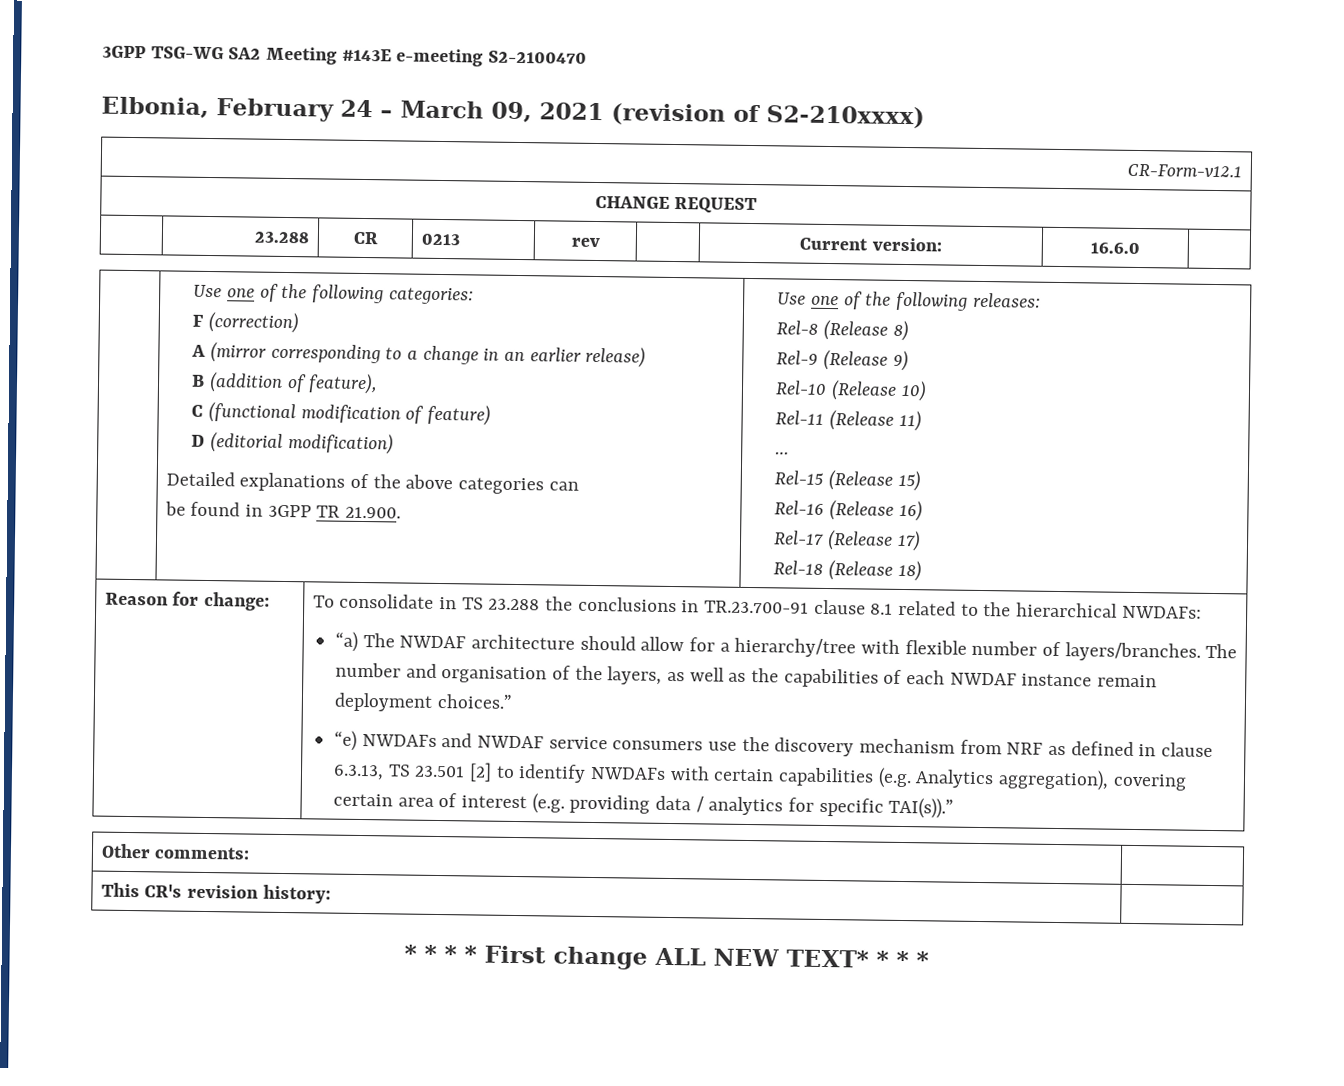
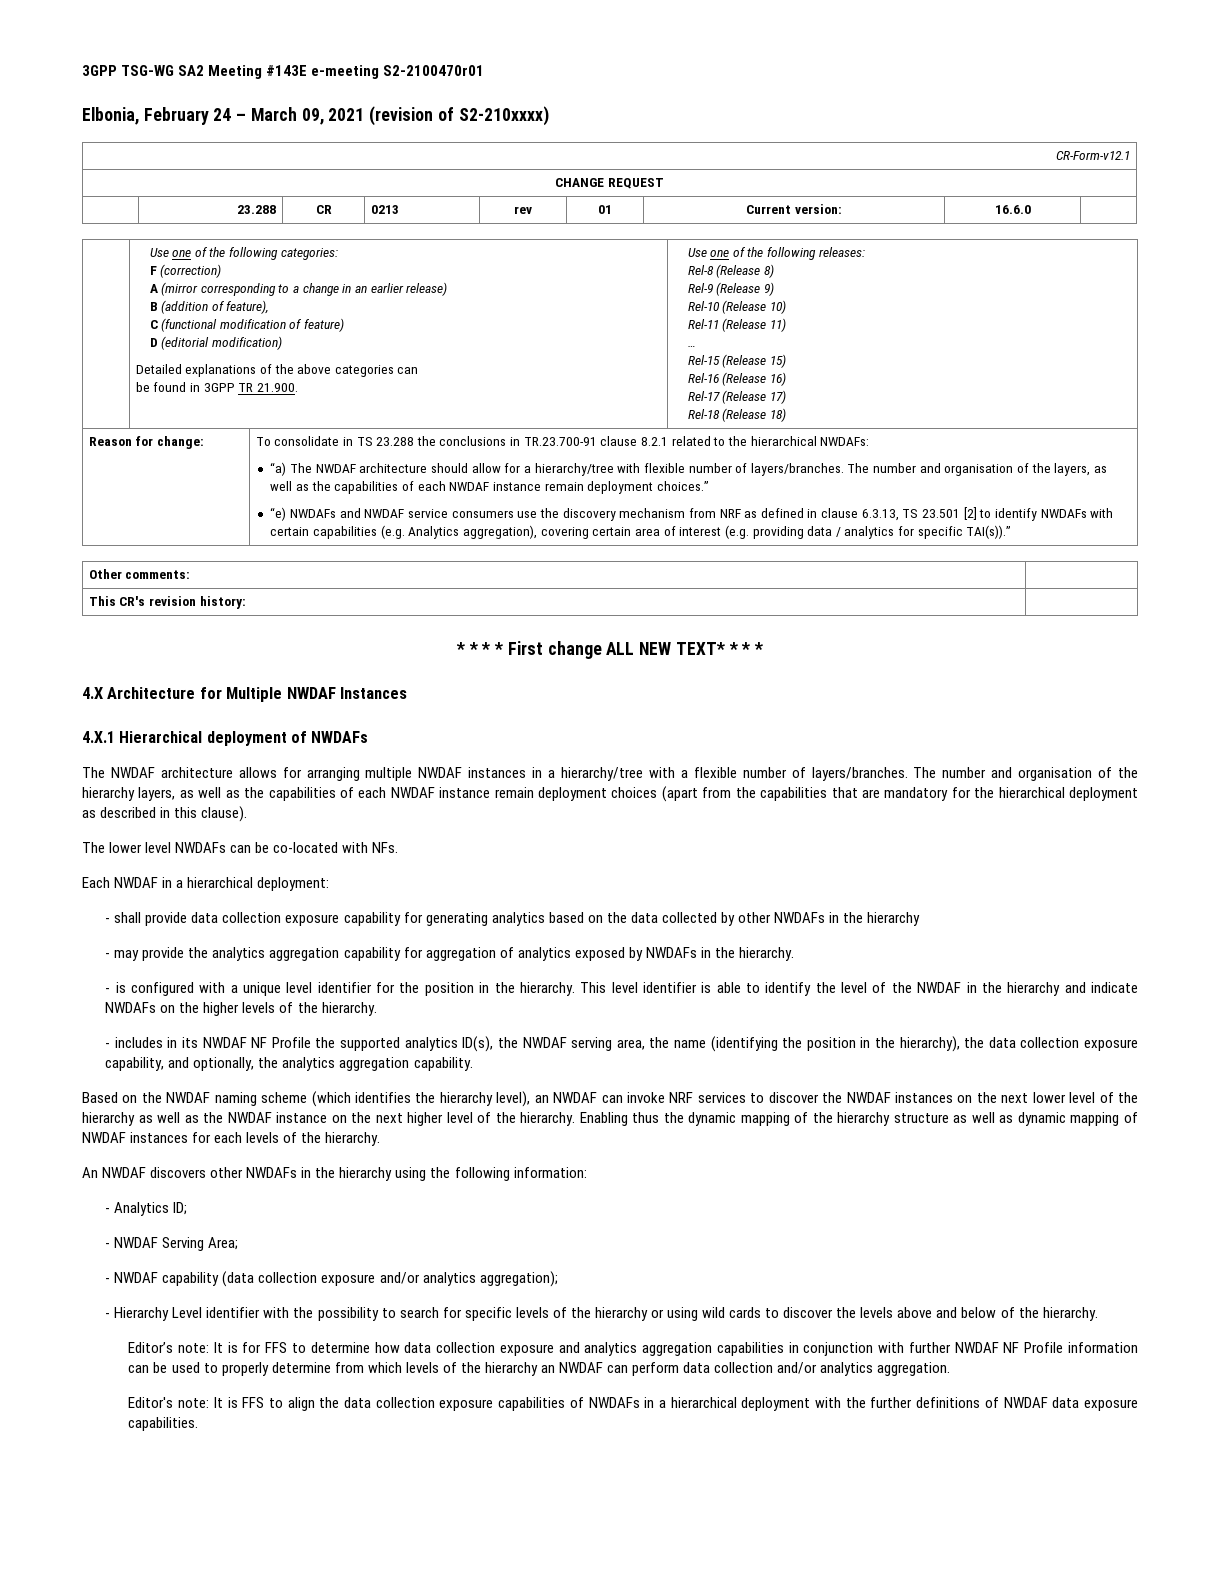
[488,50,588,64] S2-2100470 -> [383,65,485,76] S2-2100470r01
(600, 242) none -> [598,205,612,214] 01
[870,603,894,615] 8.1 -> [641,437,669,446] 8.2.1
(929, 960) none -> [82,687,408,702] [82,731,369,746] [82,767,1138,781] [82,786,1138,802] [82,806,248,822] [82,842,399,853] [82,877,330,891] [105,912,921,926] [105,947,795,961] [105,982,1139,996] [105,1002,377,1016] [105,1036,1139,1052] [105,1057,473,1071] [82,1091,1139,1107] [82,1112,1138,1126] [82,1132,381,1146] [82,1167,587,1181] [105,1202,188,1216] [105,1237,239,1251] [105,1271,558,1287] [105,1307,1098,1321] [128,1342,1138,1356] [128,1362,951,1376] [128,1397,1139,1411] [128,1417,199,1431] // 4.X Architecture for Multiple NWDAF Instances // 4.X.1 Hierarchical deployment of NWDAFs // The NWDAF architecture allows for arranging multiple NWDAF instances in a hierarchy/tree with a flexible number of layers/branches. The number and organisation of the hierarchy layers, as well as the capabilities of each NWDAF instance remain deployment choices (apart from the capabilities that are mandatory for the hierarchical deployment as described in this clause). // The lower level NWDAFs can be co-located with NFs. // Each NWDAF in a hierarchical deployment: // - shall provide data collection exposure capability for generating analytics based on the data collected by other NWDAFs in the hierarchy // - may provide the analytics aggregation capability for aggregation of analytics exposed by NWDAFs in the hierarchy. // - is configured with a unique level identifier for the position in the hierarchy. This level identifier is able to identify the level of the NWDAF in the hierarchy and indicate NWDAFs on the higher levels of the hierarchy. // - includes in its NWDAF NF Profile the supported analytics ID(s), the NWDAF serving area, the name (identifying the position in the hierarchy), the data collection exposure capability, and optionally, the analytics aggregation capability. // Based on the NWDAF naming scheme (which identifies the hierarchy level), an NWDAF can invoke NRF services to discover the NWDAF instances on the next lower level of the hierarchy as well as the NWDAF instance on the next higher level of the hierarchy. Enabling thus the dynamic mapping of the hierarchy structure as well as dynamic mapping of NWDAF instances for each levels of the hierarchy. // An NWDAF discovers other NWDAFs in the hierarchy using the following information: // - Analytics ID; // - NWDAF Serving Area; // - NWDAF capability (data collection exposure and/or analytics aggregation); // - Hierarchy Level identifier with the possibility to search for specific levels of the hierarchy or using wild cards to discover the levels above and below of the hierarchy. // Editor’s note: It is for FFS to determine how data collection exposure and analytics aggregation capabilities in conjunction with further NWDAF NF Profile information can be used to properly determine from which levels of the hierarchy an NWDAF can perform data collection and/or analytics aggregation. // Editor's note: It is FFS to align the data collection exposure capabilities of NWDAFs in a hierarchical deployment with the further definitions of NWDAF data exposure capabilities.

